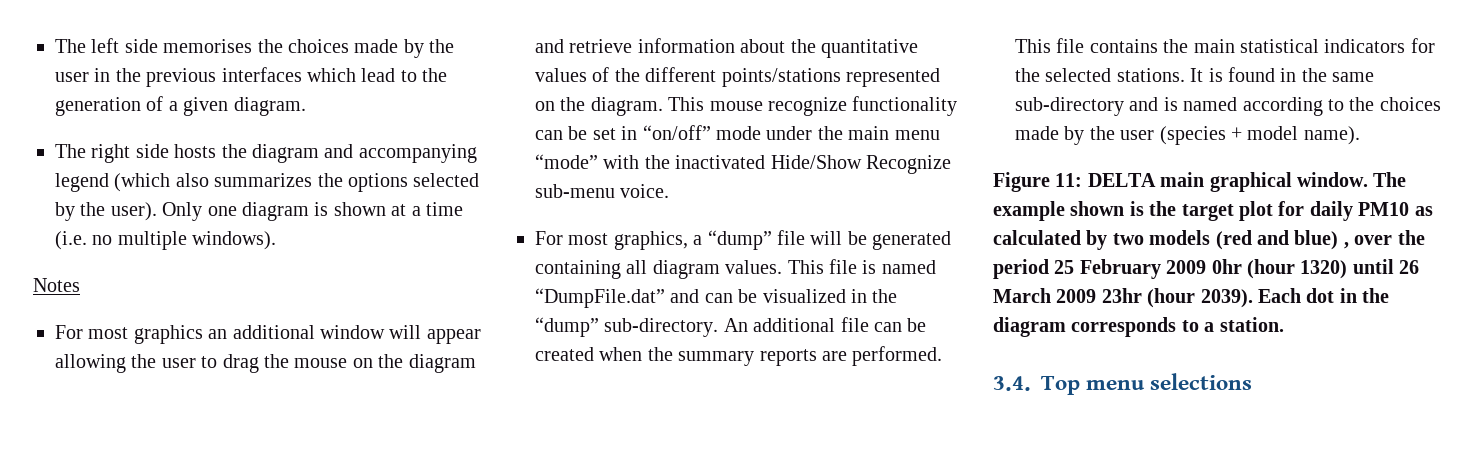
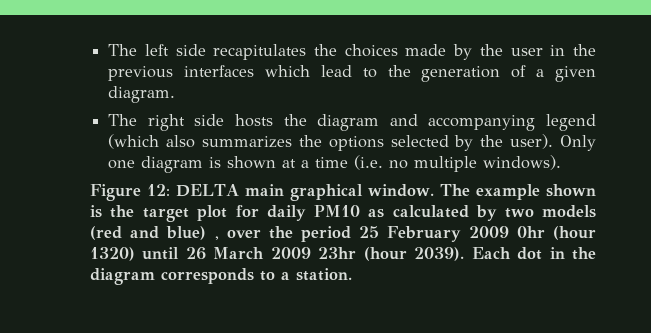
[163,39,253,53] memorises -> [213,44,307,60] recapitulates
[33,278,80,292] [55,325,481,344] [55,354,476,373] [535,38,918,58] [535,67,940,87] [535,96,958,116] [535,125,940,140] [535,154,951,174] [535,184,670,198] [535,230,952,250] [535,259,936,279] [535,288,898,308] [535,317,927,337] [535,346,943,366] [1015,38,1435,53] [1015,67,1375,82] [1015,97,1441,116] [1015,126,1360,145] // Notes // For most graphics an additional window will appear allowing the user to drag the mouse on the diagram and retrieve information about the quantitative values of the different points/stations represented on the diagram. This mouse recognize functionality can be set in “on/off” mode under the main menu “mode” with the inactivated Hide/Show Recognize sub-menu voice. // For most graphics, a “dump” file will be generated containing all diagram values. This file is named “DumpFile.dat” and can be visualized in the “dump” sub-directory. An additional file can be created when the summary reports are performed. This file contains the main statistical indicators for the selected stations. It is found in the same sub-directory and is named according to the choices made by the user (species + model name). -> (562, 162) none
[1055,173,1083,187] 11: -> [147,184,171,196] 12:
[993,373,1253,395] // 3.4. Top menu selections -> (352, 274) none

